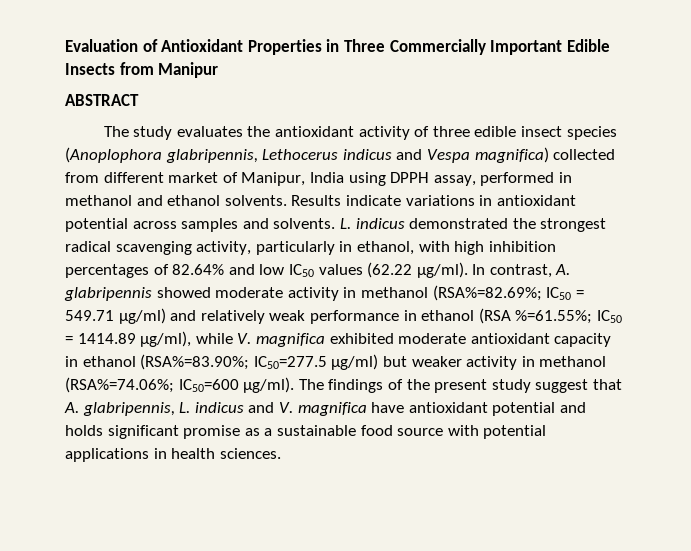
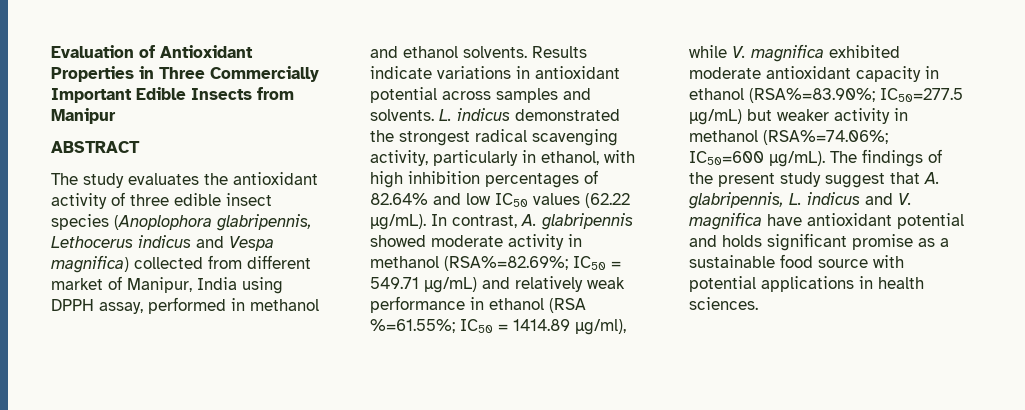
[416,262,468,278] µg/ml). -> [370,214,426,230] µg/mL).
[118,308,166,324] µg/ml) -> [424,277,477,293] µg/mL)
[331,354,379,370] µg/ml) -> [689,109,742,125] µg/mL)
[243,377,295,393] µg/ml). -> [769,151,825,167] µg/mL).

